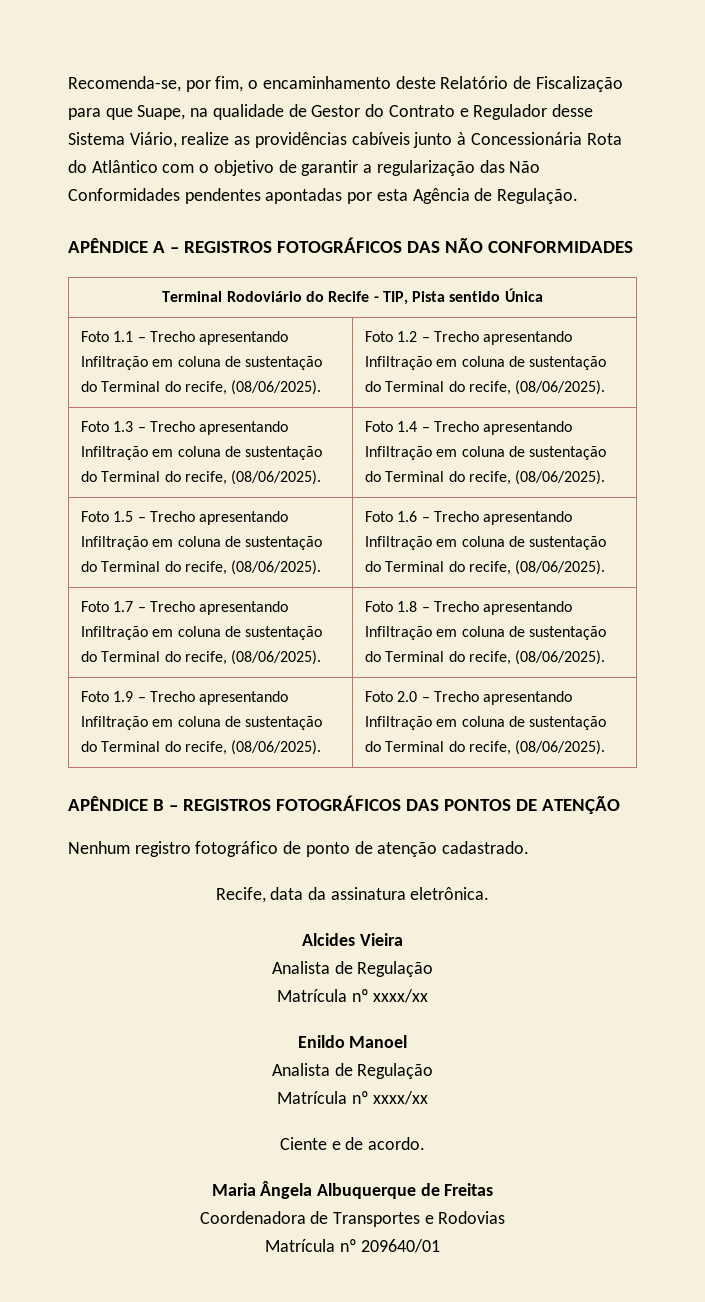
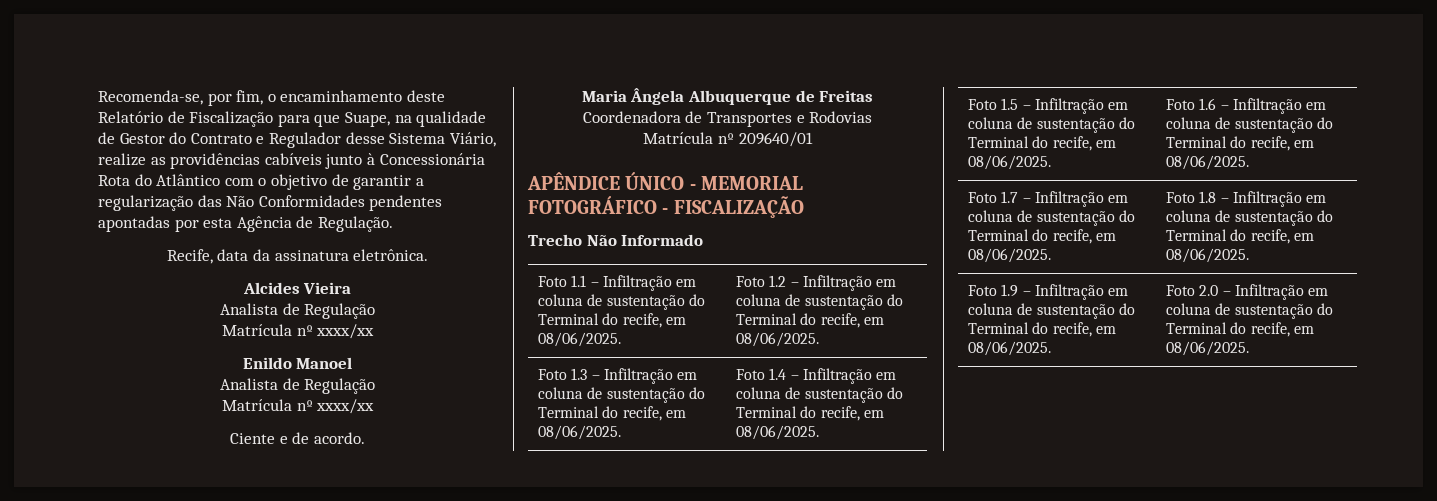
[68,237,633,253] [162,288,543,305] [80,331,289,345] [80,356,323,370] [80,380,322,395] [364,331,573,345] [364,356,607,370] [364,380,606,395] [80,421,289,435] [80,446,323,460] [80,470,322,485] [364,421,573,435] [364,446,607,460] [364,470,606,485] [80,511,289,525] [80,536,323,550] [80,560,322,575] [364,511,573,525] [364,536,607,550] [364,560,606,575] [80,601,289,615] [80,626,323,640] [80,650,322,665] [364,601,573,615] [364,626,607,640] [364,650,606,665] [80,691,289,705] [80,716,323,730] [80,740,322,755] [364,691,573,705] [364,716,607,730] [364,740,606,755] [68,795,620,814] [68,841,530,857] // APÊNDICE A – REGISTROS FOTOGRÁFICOS DAS NÃO CONFORMIDADES // Terminal Rodoviário do Recife - TIP, Pista sentido Única // Foto 1.1 – Trecho apresentando Infiltração em coluna de sustentação do Terminal do recife, (08/06/2025). | Foto 1.2 – Trecho apresentando Infiltração em coluna de sustentação do Terminal do recife, (08/06/2025). // Foto 1.3 – Trecho apresentando Infiltração em coluna de sustentação do Terminal do recife, (08/06/2025). | Foto 1.4 – Trecho apresentando Infiltração em coluna de sustentação do Terminal do recife, (08/06/2025). // Foto 1.5 – Trecho apresentando Infiltração em coluna de sustentação do Terminal do recife, (08/06/2025). | Foto 1.6 – Trecho apresentando Infiltração em coluna de sustentação do Terminal do recife, (08/06/2025). // Foto 1.7 – Trecho apresentando Infiltração em coluna de sustentação do Terminal do recife, (08/06/2025). | Foto 1.8 – Trecho apresentando Infiltração em coluna de sustentação do Terminal do recife, (08/06/2025). // Foto 1.9 – Trecho apresentando Infiltração em coluna de sustentação do Terminal do recife, (08/06/2025). | Foto 2.0 – Trecho apresentando Infiltração em coluna de sustentação do Terminal do recife, (08/06/2025). // APÊNDICE B – REGISTROS FOTOGRÁFICOS DAS PONTOS DE ATENÇÃO // Nenhum registro fotográfico de ponto de atenção cadastrado. -> (393, 224) none
(441, 1246) none -> [527,172,803,190] [528,196,804,218] [528,234,704,246] [538,275,697,291] [538,294,705,310] [538,313,686,328] [538,332,622,347] [736,275,897,291] [736,294,903,310] [736,313,884,328] [736,332,820,347] [538,368,698,384] [538,387,705,403] [538,406,686,421] [538,425,622,440] [736,368,897,384] [736,387,903,403] [736,406,884,421] [736,425,820,440] [968,98,1129,114] [968,117,1135,133] [968,136,1116,151] [968,155,1052,170] [1166,98,1327,114] [1166,117,1333,133] [1166,136,1314,151] [1166,155,1250,170] [968,191,1129,207] [968,210,1135,226] [968,229,1116,244] [968,248,1052,263] [1166,191,1327,207] [1166,210,1333,226] [1166,229,1314,244] [1166,248,1250,263] [968,284,1129,300] [968,303,1135,319] [968,322,1116,337] [968,341,1052,356] [1166,284,1329,300] [1166,303,1333,319] [1166,322,1314,337] [1166,341,1250,356] // APÊNDICE ÚNICO - MEMORIAL FOTOGRÁFICO - FISCALIZAÇÃO // Trecho Não Informado // Foto 1.1 – Infiltração em coluna de sustentação do Terminal do recife, em 08/06/2025. | Foto 1.2 – Infiltração em coluna de sustentação do Terminal do recife, em 08/06/2025. // Foto 1.3 – Infiltração em coluna de sustentação do Terminal do recife, em 08/06/2025. | Foto 1.4 – Infiltração em coluna de sustentação do Terminal do recife, em 08/06/2025. // Foto 1.5 – Infiltração em coluna de sustentação do Terminal do recife, em 08/06/2025. | Foto 1.6 – Infiltração em coluna de sustentação do Terminal do recife, em 08/06/2025. // Foto 1.7 – Infiltração em coluna de sustentação do Terminal do recife, em 08/06/2025. | Foto 1.8 – Infiltração em coluna de sustentação do Terminal do recife, em 08/06/2025. // Foto 1.9 – Infiltração em coluna de sustentação do Terminal do recife, em 08/06/2025. | Foto 2.0 – Infiltração em coluna de sustentação do Terminal do recife, em 08/06/2025.

